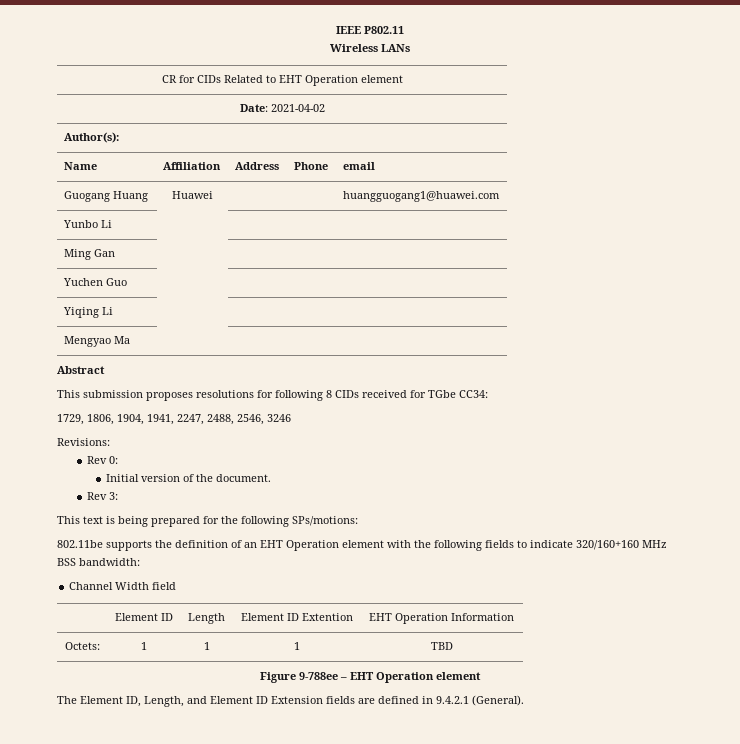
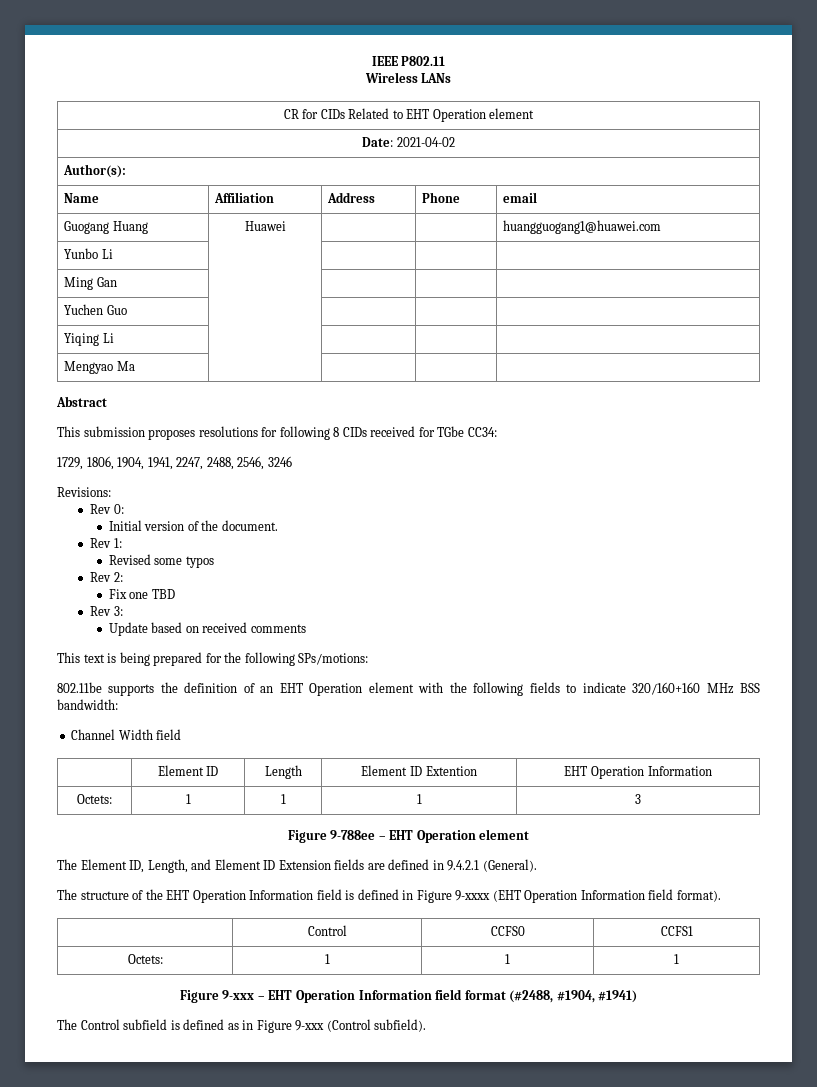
[109,492,119,500] 3: -> [113,538,122,548] [108,554,214,568] [90,572,123,582] [108,589,175,599] [90,606,123,616] [108,622,306,636] 1: // Revised some typos // Rev 2: // Fix one TBD // Rev 3: // Update based on received comments
[430,642,453,650] TBD -> [635,794,641,804] 3
(524, 700) none -> [57,889,721,903] [307,925,347,936] [490,926,525,936] [660,926,693,936] [127,954,163,964] [324,954,330,964] [505,954,510,964] [674,954,679,964] [179,989,638,1003] [57,1019,427,1033] // The structure of the EHT Operation Information field is defined in Figure 9-xxxx (EHT Operation Information field format). // | Control | CCFS0 | CCFS1 // Octets: | 1 | 1 | 1 // Figure 9-xxx – EHT Operation Information field format (#2488, #1904, #1941) // The Control subfield is defined as in Figure 9-xxx (Control subfield).

